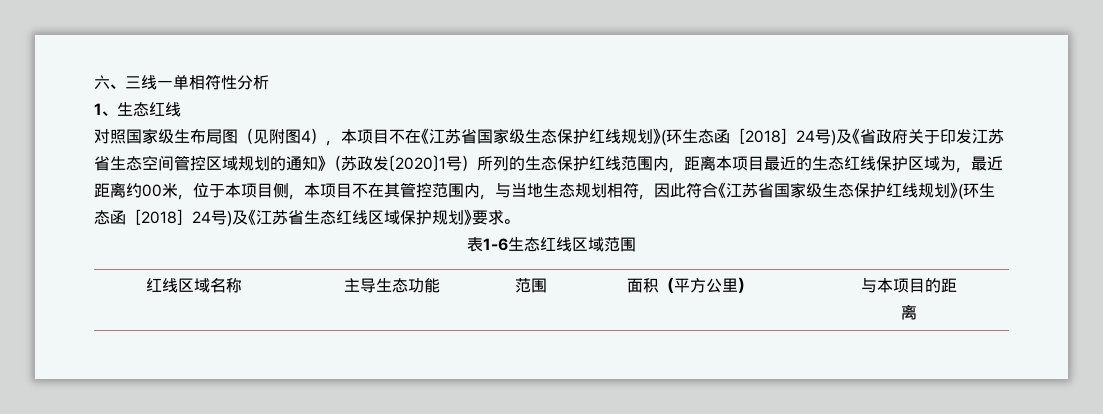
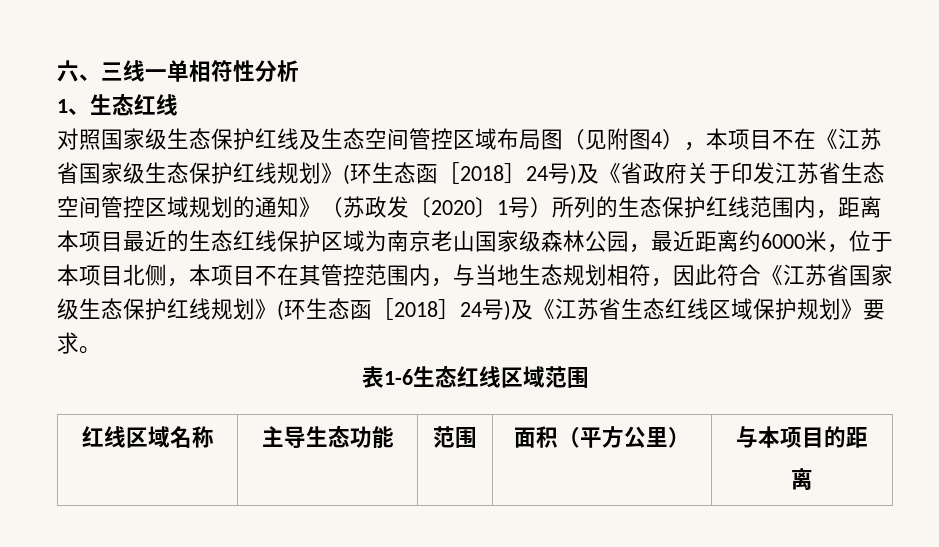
(190, 136) none -> [189,128,497,150] 态保护红线及生态空间管控区域
(956, 163) none -> [387,230,629,252] 南京老山国家级森林公园
[142,184,162,197] 00 -> [761,233,805,249] 6000
(273, 190) none -> [123,264,145,286] 北

